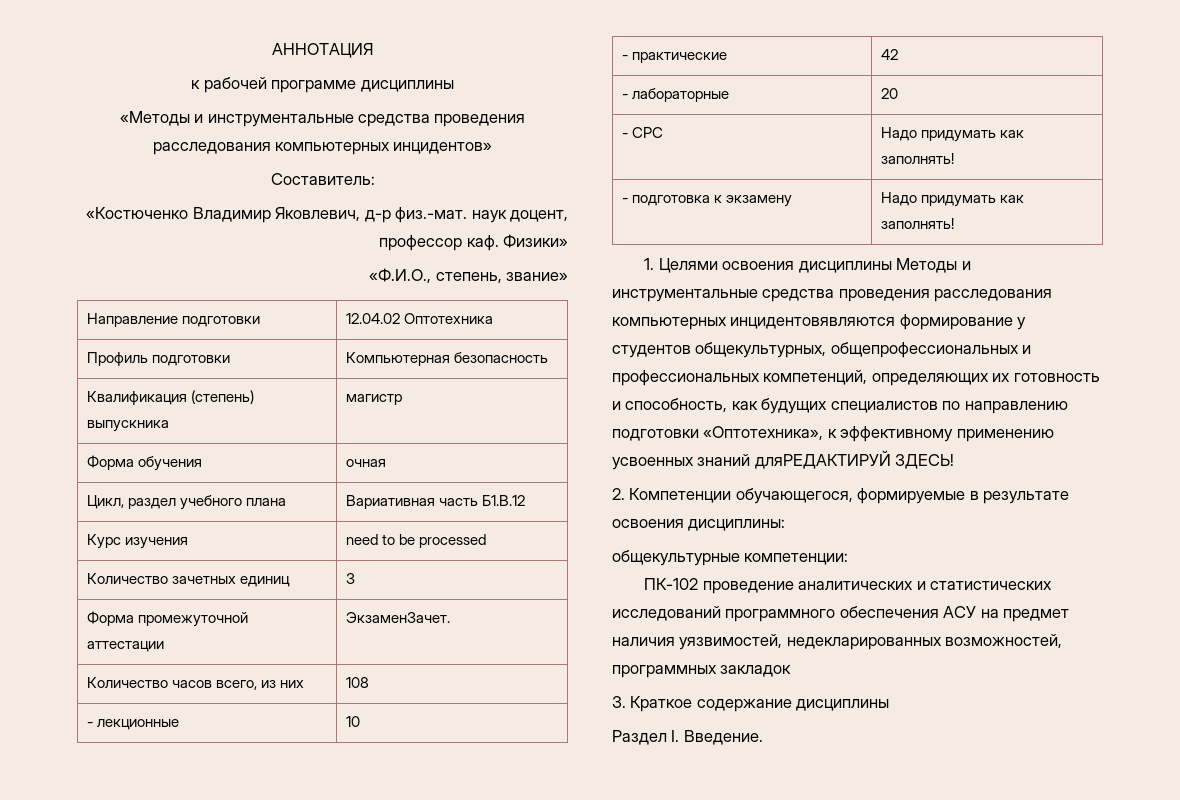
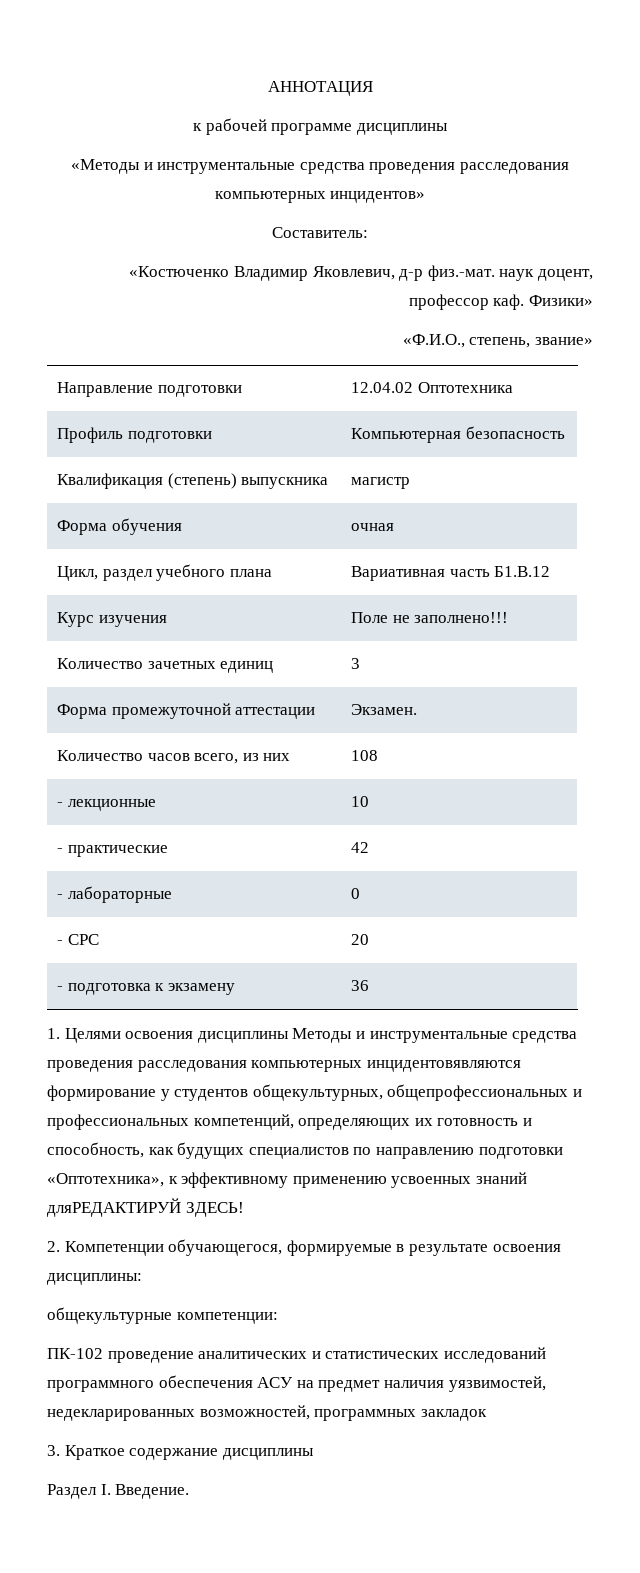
[346,534,487,548] need to be processed -> [351,612,509,623] Поле не заполнено!!!
[346,612,451,623] ЭкзаменЗачет. -> [351,704,418,715] Экзамен.
[881,88,899,99] 20 -> [351,888,361,899] 0
[881,127,1025,142] [881,153,955,164] Надо придумать как заполнять! -> [351,934,370,945] 20
[881,192,1025,207] [881,218,955,229] Надо придумать как заполнять! -> [351,980,370,991] 36

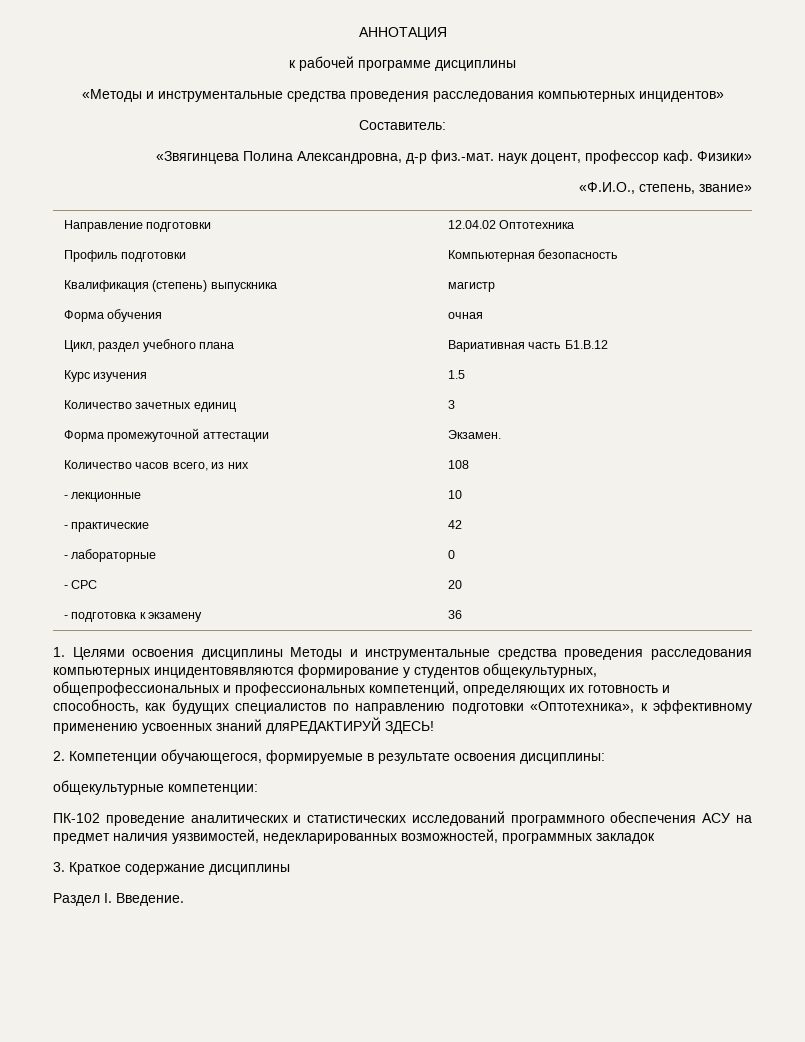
[129,266,395,281] «Костюченко Владимир Яковлевич, -> [156,151,402,164] «Звягинцева Полина Александровна,
[351,612,509,623] Поле не заполнено!!! -> [448,370,466,379] 1.5

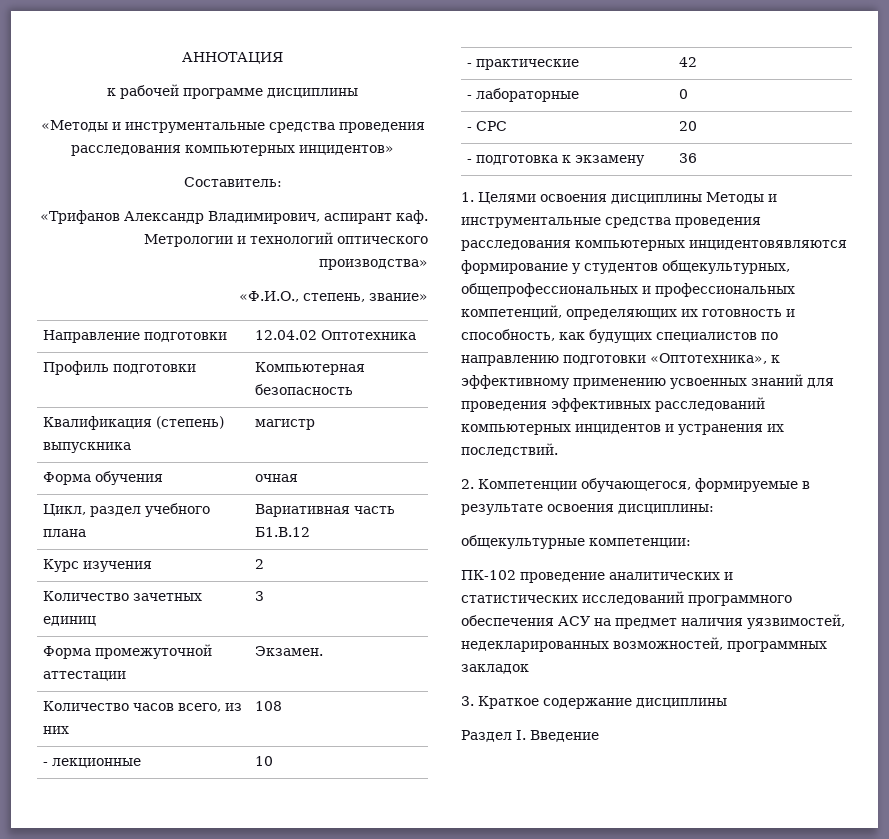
[156,150,752,164] «Звягинцева Полина Александровна, д-р физ.-мат. наук доцент, профессор каф. Физики» -> [40,210,428,224] [144,232,428,247] [319,259,428,270] «Трифанов Александр Владимирович, аспирант каф. Метрологии и технологий оптического производства»
[448,370,466,379] 1.5 -> [255,559,265,569] 2
[266,717,434,734] дляРЕДАКТИРУЙ ЗДЕСЬ! -> [807,378,834,388] [461,397,765,412] [461,424,784,435] [461,443,558,457] для проведения эффективных расследований компьютерных инцидентов и устранения их последствий.
[116,893,184,906] Введение. -> [530,730,599,742] Введение

